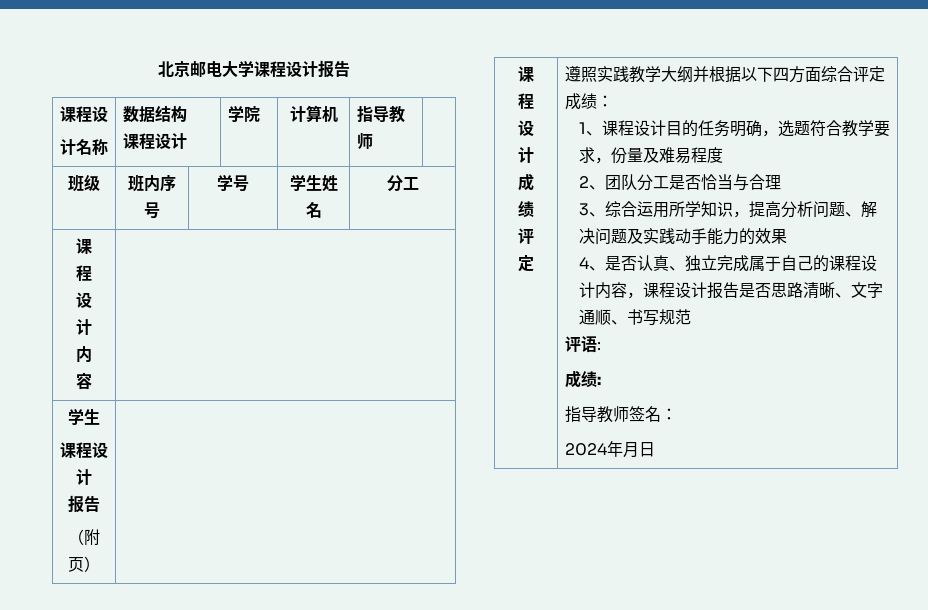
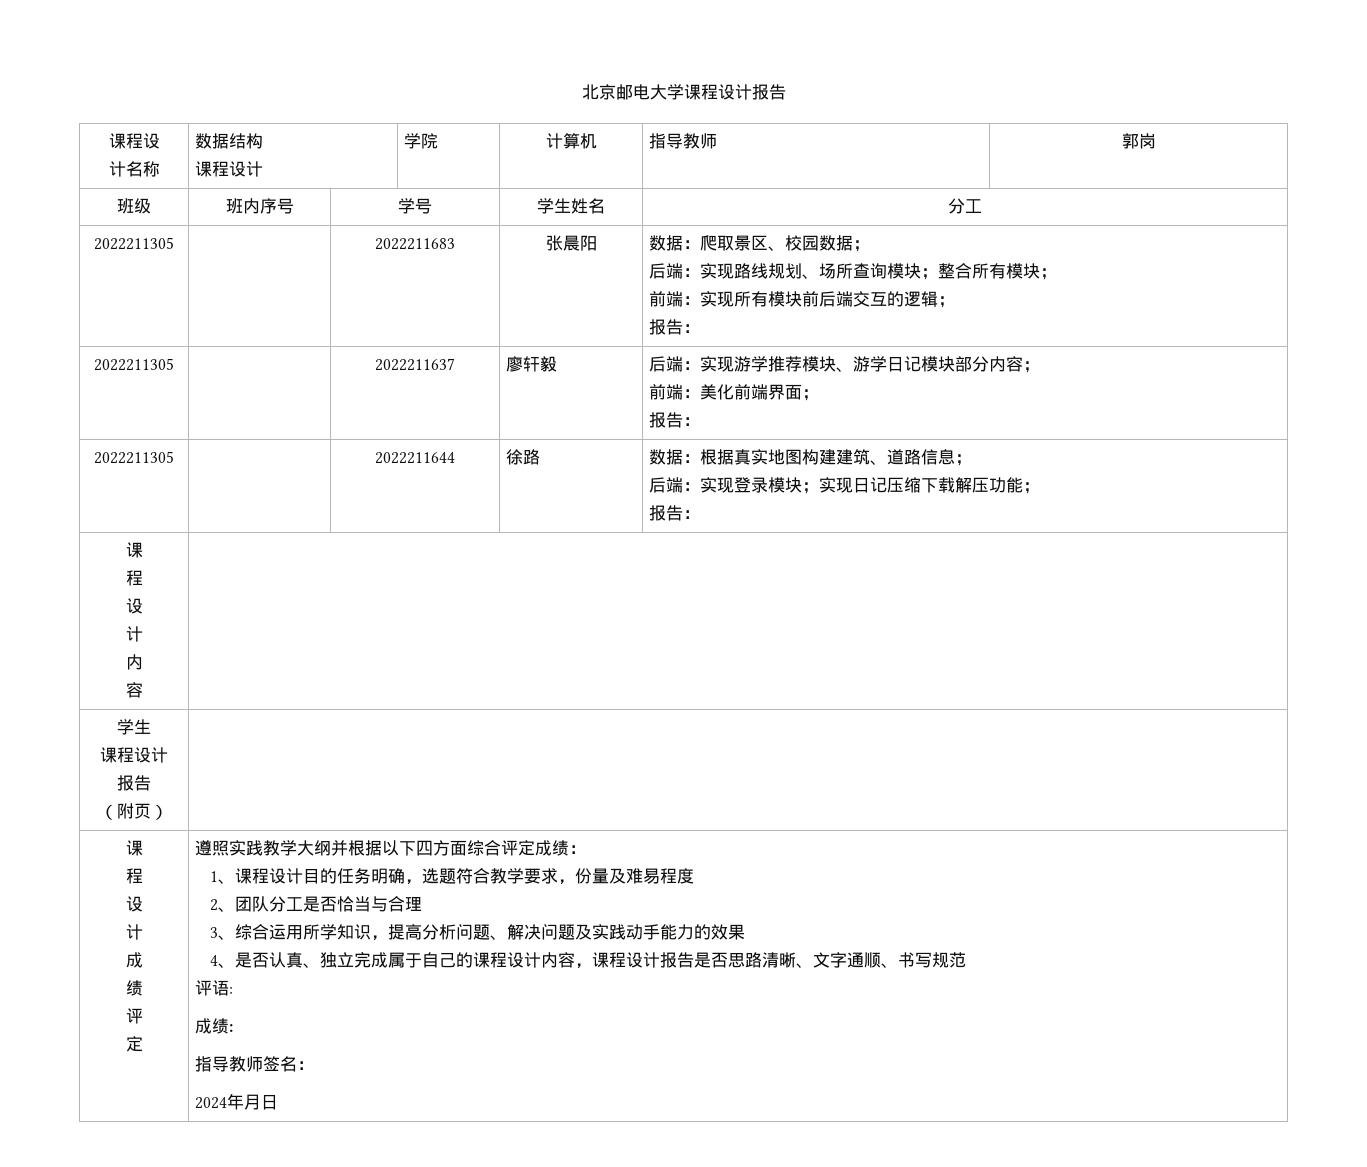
(373, 141) none -> [1121,133,1156,149] 郭岗
(419, 183) none -> [94,237,174,250] [375,238,456,250] [545,235,597,251] [649,235,871,252] [649,263,1058,280] [649,291,956,308] [649,319,701,335] [94,358,174,371] [375,358,456,371] [506,356,558,372] [649,356,1041,373] [649,384,820,401] [649,412,701,428] [94,451,174,464] [375,452,456,464] [506,449,541,465] [649,449,973,466] [649,477,1041,494] [649,505,701,521] // 2022211305 | | 2022211683 | 张晨阳 | 数据：爬取景区、校园数据； // 后端：实现路线规划、场所查询模块；整合所有模块； // 前端：实现所有模块前后端交互的逻辑； // 报告： // 2022211305 | | 2022211637 | 廖轩毅 | 后端：实现游学推荐模块、游学日记模块部分内容； // 前端：美化前端界面； // 报告： // 2022211305 | | 2022211644 | 徐路 | 数据：根据真实地图构建建筑、道路信息； // 后端：实现登录模块；实现日记压缩下载解压功能； // 报告：

